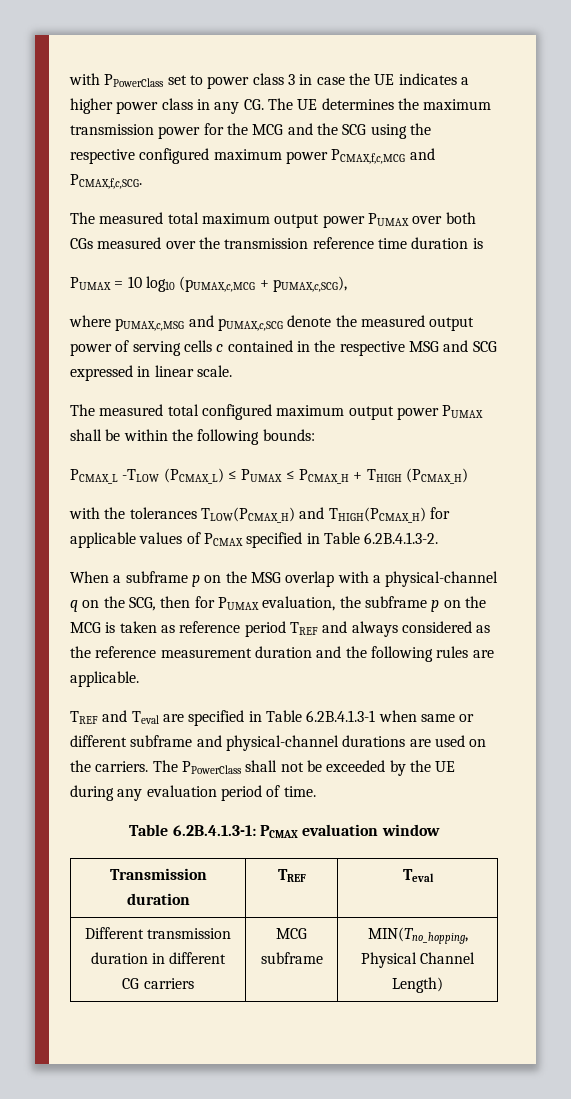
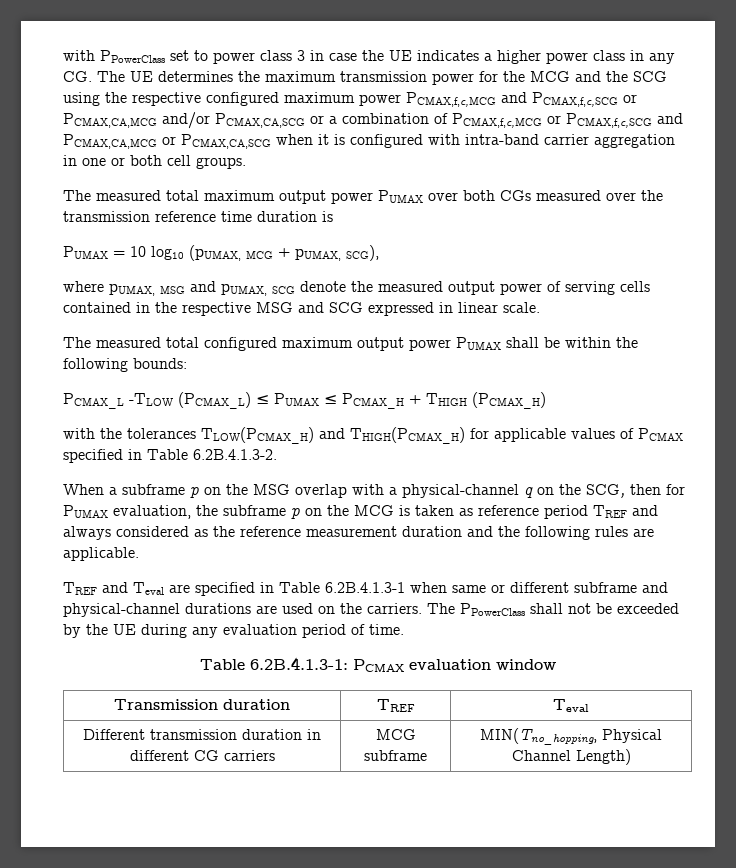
[70,174,142,189] PCMAX,f,c,SCG. -> [532,92,637,107] [63,112,683,129] [63,134,675,149] [63,155,246,169] PCMAX,f,c,SCG or PCMAX,CA,MCG and/or PCMAX,CA,SCG or a combination of PCMAX,f,c,MCG or PCMAX,f,c,SCG and PCMAX,CA,MCG or PCMAX,CA,SCG when it is configured with intra-band carrier aggregation in one or both cell groups.
[179,276,347,292] [69,315,283,331] (pUMAX,c,MCG + pUMAX,c,SCG), // where pUMAX,c,MSG and pUMAX,c,SCG -> [189,245,379,261] [63,281,295,296] (pUMAX, MCG + pUMAX, SCG), // where pUMAX, MSG and pUMAX, SCG
[216,344,224,352] c -> (650, 286) none

